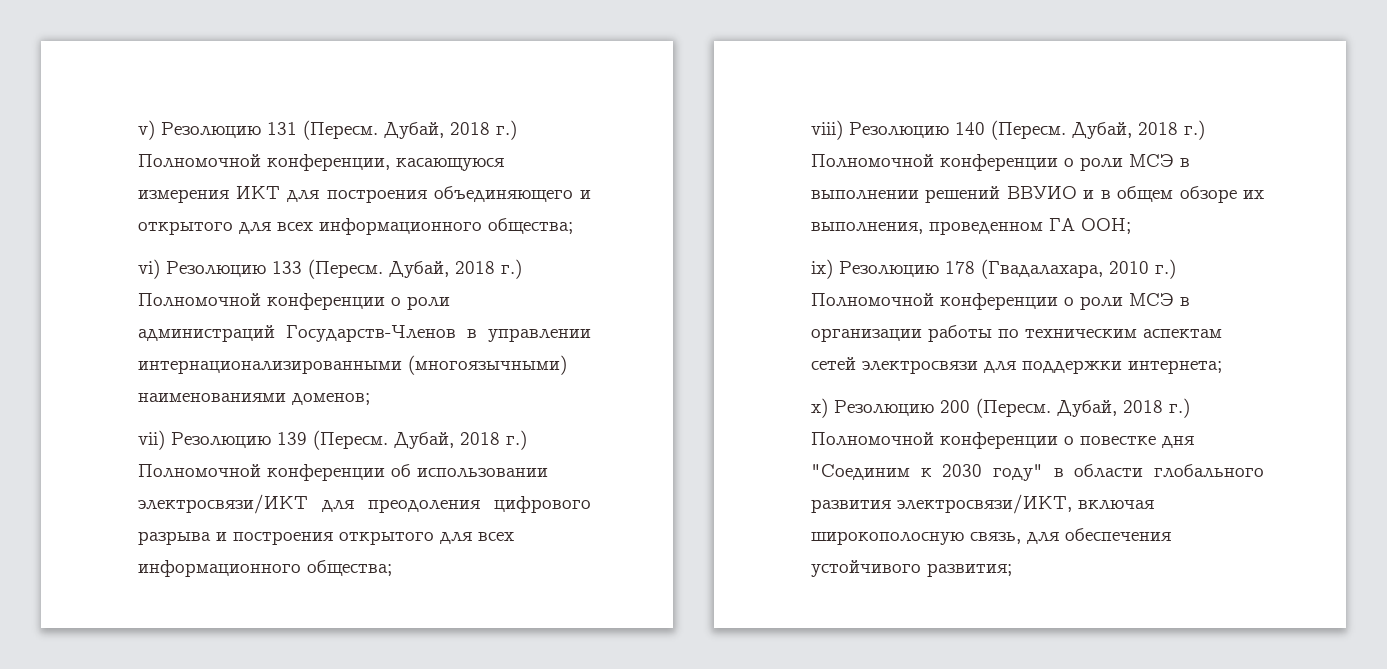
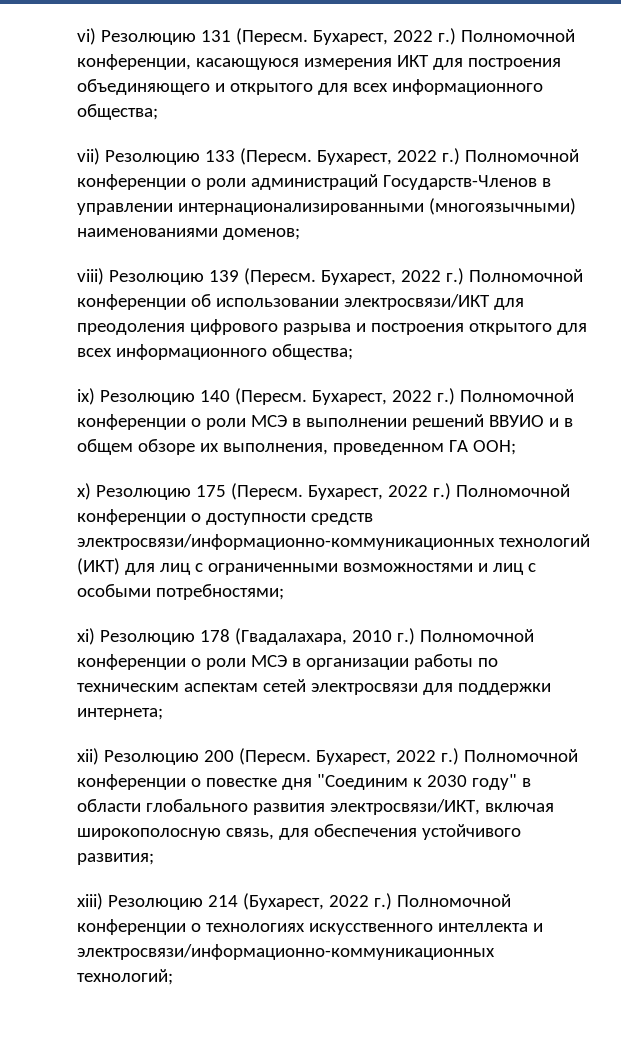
[137,120,155,140] v) -> [77,28,97,45] vi)
[383,122,490,139] Дубай, 2018 -> [313,30,434,45] Бухарест, 2022
[137,259,160,279] vi) -> [77,148,101,165] vii)
[388,261,495,278] Дубай, 2018 -> [317,150,438,165] Бухарест, 2022
[137,430,165,450] vii) -> [77,268,105,285] viii)
[393,432,500,449] Дубай, 2018 -> [321,270,442,285] Бухарест, 2022
[810,120,843,140] viii) -> [77,388,96,405] ix)
[1071,122,1178,139] Дубай, 2018 -> [312,390,433,405] Бухарест, 2022
[810,259,833,279] ix) -> [77,483,571,500] [77,509,374,525] [77,534,591,550] [77,558,537,575] [77,584,285,600] [77,628,96,645] x) Резолюцию 175 (Пересм. Бухарест, 2022 г.) Полномочной конференции о доступности средств электросвязи/информационно-коммуникационных технологий (ИКТ) для лиц с ограниченными возможностями и лиц с особыми потребностями; // xi)
[810,398,828,418] x) -> [77,748,100,765] xii)
[1056,400,1163,417] Дубай, 2018 -> [316,750,437,765] Бухарест, 2022
(1012, 570) none -> [77,893,512,910] [77,919,544,935] [77,944,496,960] [77,969,174,985] // xiii) Резолюцию 214 (Бухарест, 2022 г.) Полномочной конференции о технологиях искусственного интеллекта и электросвязи/информационно-коммуникационных технологий;

